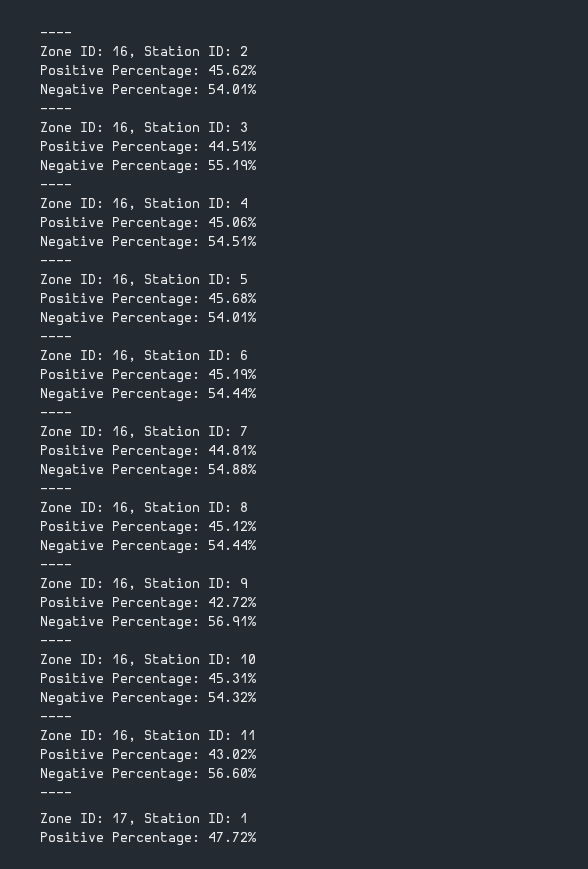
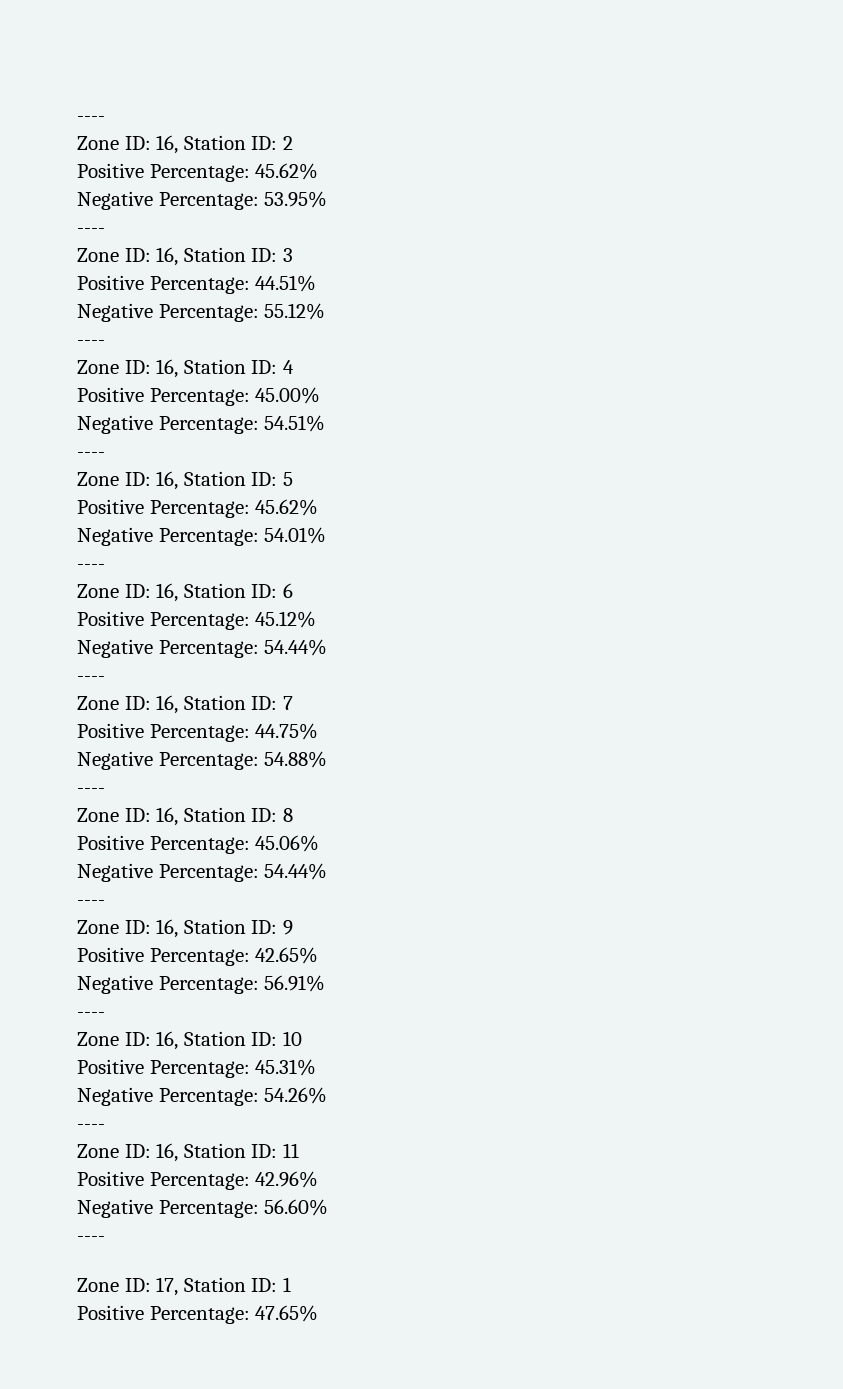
[208,84,257,94] [40,108,72,113] [40,122,248,134] [40,141,257,155] [40,160,257,174] [40,184,72,189] [40,198,248,210] [40,217,257,231] [40,236,257,250] [40,260,72,265] [40,274,248,286] [40,293,257,307] 54.01% // ---- // Zone ID: 16, Station ID: 3 // Positive Percentage: 44.51% // Negative Percentage: 55.19% // ---- // Zone ID: 16, Station ID: 4 // Positive Percentage: 45.06% // Negative Percentage: 54.51% // ---- // Zone ID: 16, Station ID: 5 // Positive Percentage: 45.68% -> [264,191,328,208] [77,228,105,234] [77,247,293,266] [77,275,317,294] [77,303,326,322] [77,340,105,346] [77,359,294,378] [77,387,321,406] [77,415,326,434] [77,452,105,458] [77,471,293,490] [77,499,319,518] 53.95% // ---- // Zone ID: 16, Station ID: 3 // Positive Percentage: 44.51% // Negative Percentage: 55.12% // ---- // Zone ID: 16, Station ID: 4 // Positive Percentage: 45.00% // Negative Percentage: 54.51% // ---- // Zone ID: 16, Station ID: 5 // Positive Percentage: 45.62%
[208,369,257,379] 45.19% -> [255,611,317,628] 45.12%
[208,445,257,455] 44.81% -> [255,723,319,740] 44.75%
[208,521,257,531] 45.12% -> [255,835,320,852] 45.06%
[208,597,257,607] 42.72% -> [255,947,319,964] 42.65%
[208,692,257,702] 54.32% -> [264,1087,328,1104] 54.26%
[208,749,257,759] 43.02% -> [255,1171,319,1188] 42.96%
[208,832,257,842] 47.72% -> [255,1305,319,1322] 47.65%

